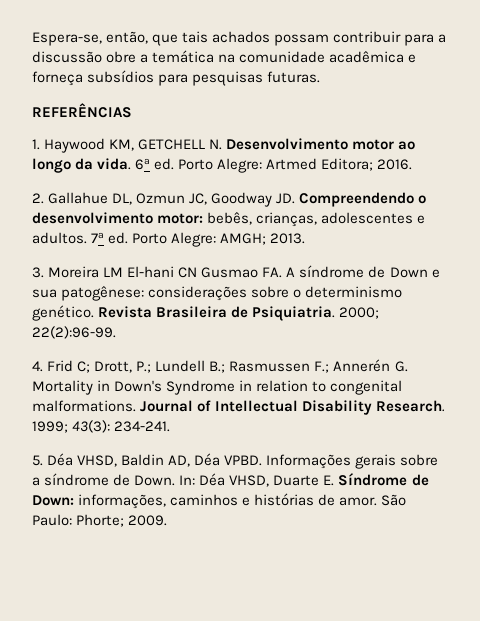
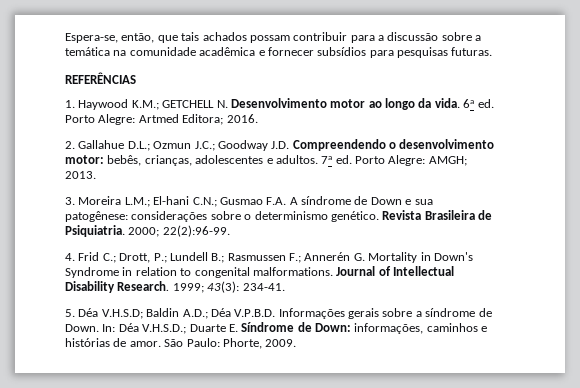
[106,51,137,63] obre -> [441,32,472,41] sobre
[32,71,83,86] forneça -> [267,47,314,56] fornecer
[109,139,135,151] KM, -> [131,100,159,110] K.M.;
[112,192,296,207] DL, Ozmun JC, Goodway JD. -> [127,140,290,151] D.L.; Ozmun J.C.; Goodway J.D.
[103,266,283,278] LM El-hani CN Gusmao FA. -> [124,196,287,207] L.M.; El-hani C.N.; Gusmao F.A.
[77,361,91,373] C; -> [102,253,116,263] C.;
[114,421,171,432] 234-241. -> [242,283,285,291] 234-41.
[77,453,263,467] VHSD, Baldin AD, Déa VPBD. -> [101,308,276,319] V.H.S.D; Baldin A.D.; Déa V.P.B.D.
[229,475,270,487] VHSD, -> [142,324,187,334] V.H.S.D.;
[76,514,125,527] Phorte; -> [222,338,262,349] Phorte,

